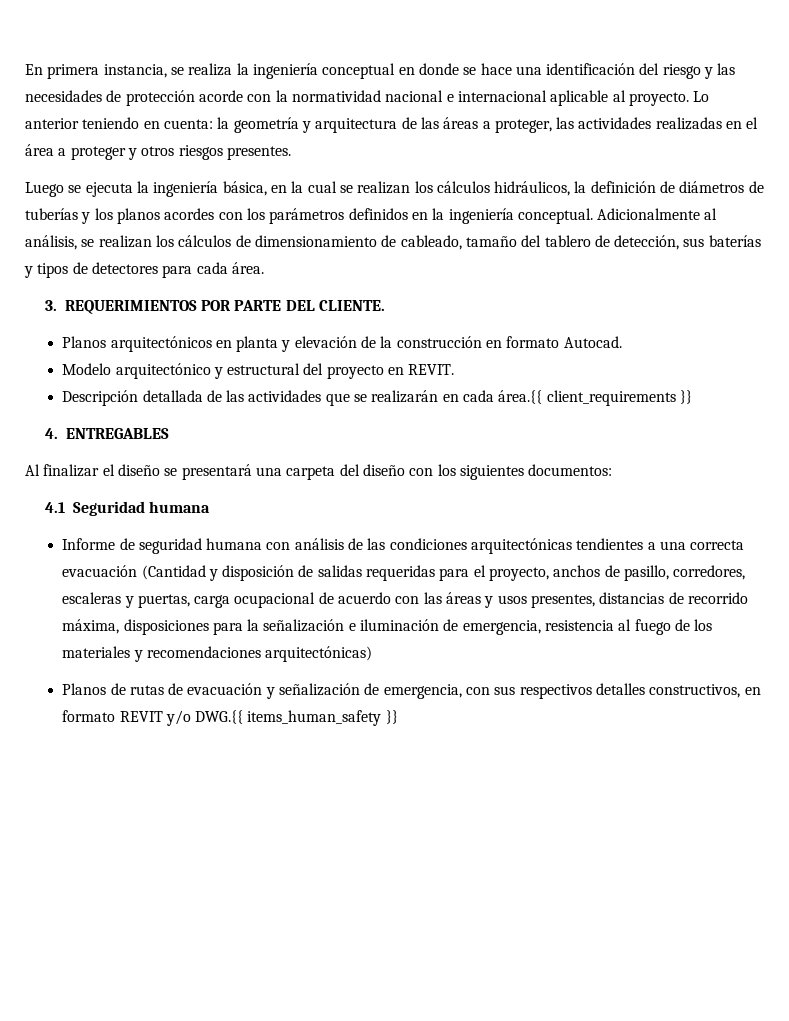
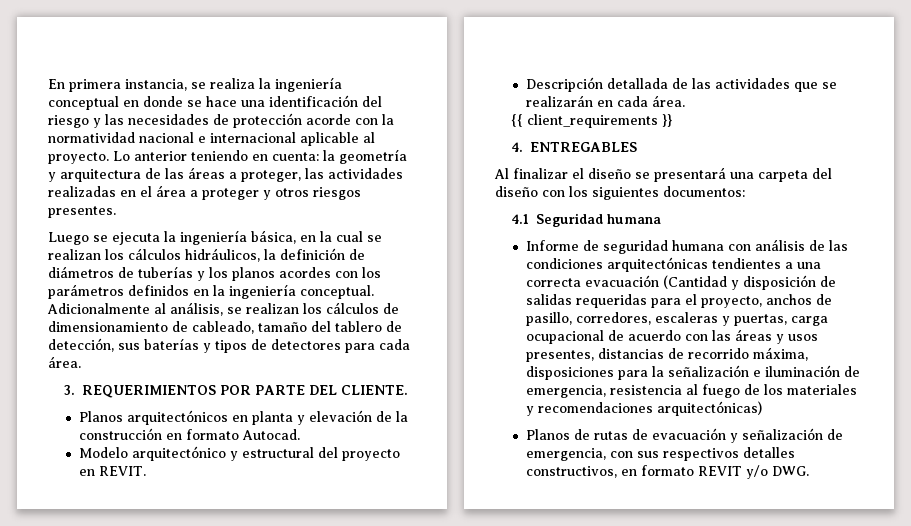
[498,390,543,404] área.{{ -> [651,95,685,107] [510,114,523,127] área. // {{
[195,710,398,726] DWG.{{ items_human_safety }} -> [771,466,809,476] DWG.

